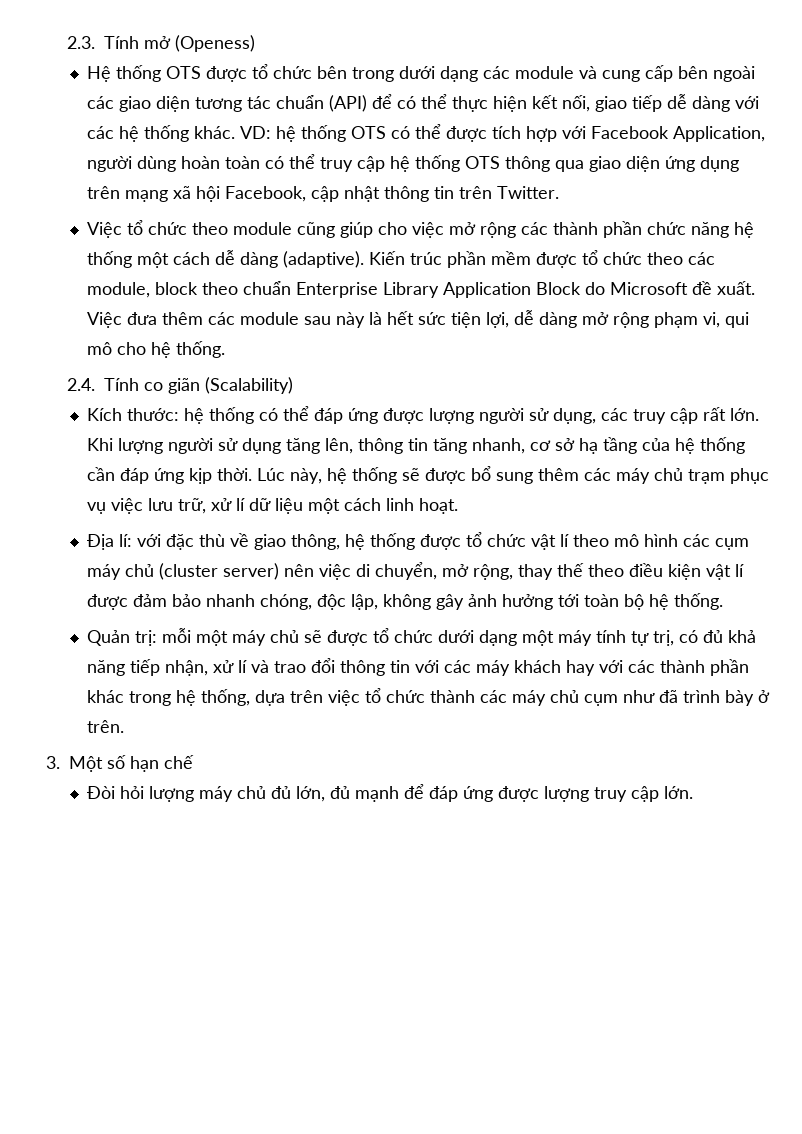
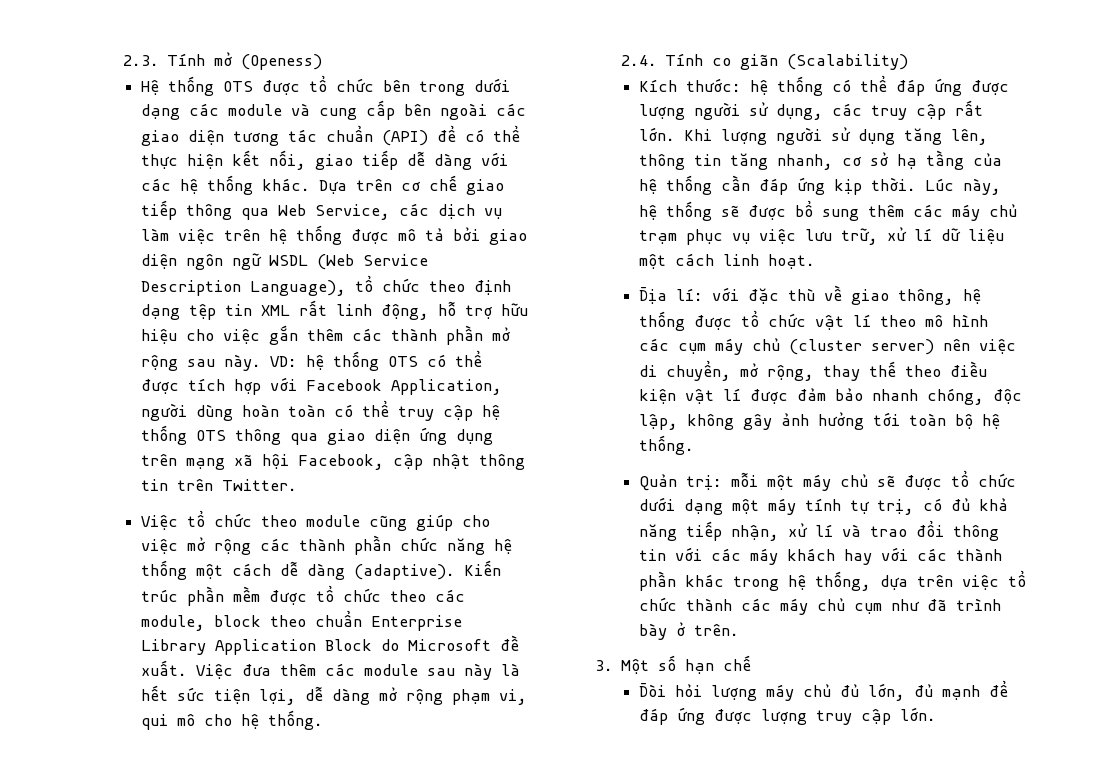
(236, 132) none -> [319,175,505,195] [141,200,503,220] [141,225,528,245] [141,253,429,270] [141,275,512,296] [141,300,529,320] [141,325,512,345] [141,354,262,371] Dựa trên cơ chế giao tiếp thông qua Web Service, các dịch vụ làm việc trên hệ thống được mô tả bởi giao diện ngôn ngữ WSDL (Web Service Description Language), tổ chức theo định dạng tệp tin XML rất linh động, hỗ trợ hữu hiệu cho việc gắn thêm các thành phần mở rộng sau này.

